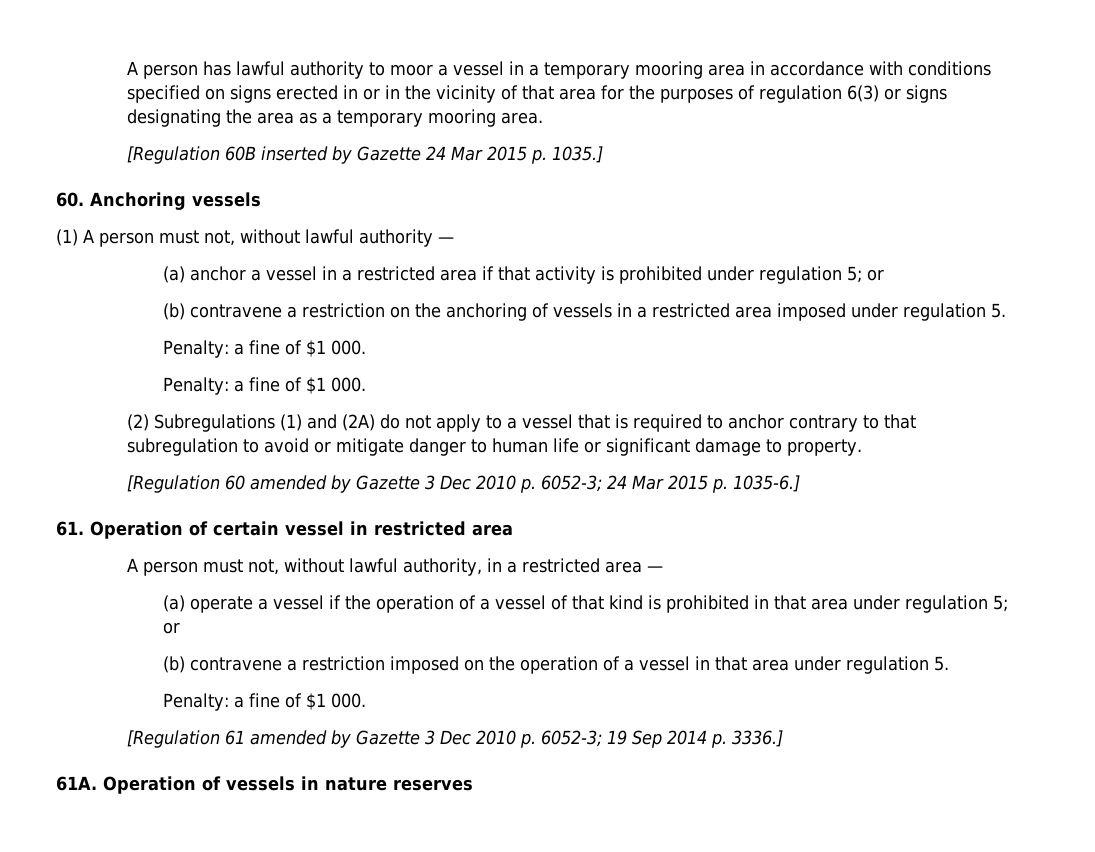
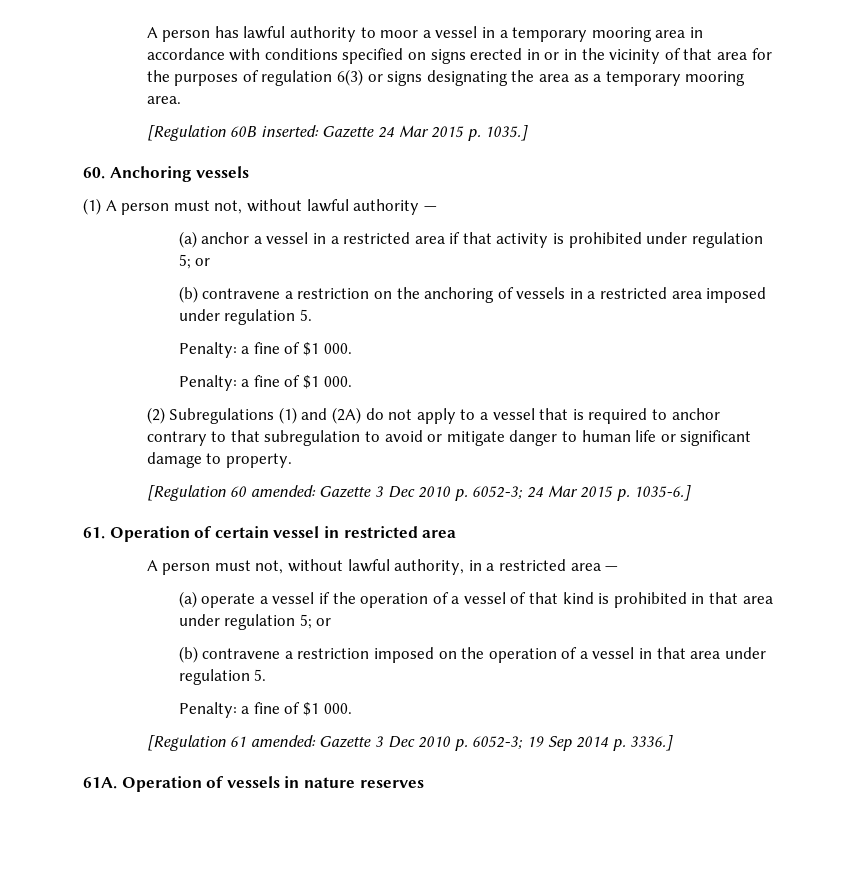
[261,146,353,164] inserted by -> [260,125,319,137] inserted:
[250,475,352,493] amended by -> [250,485,316,497] amended:
[250,730,352,748] amended by -> [250,735,316,747] amended:

